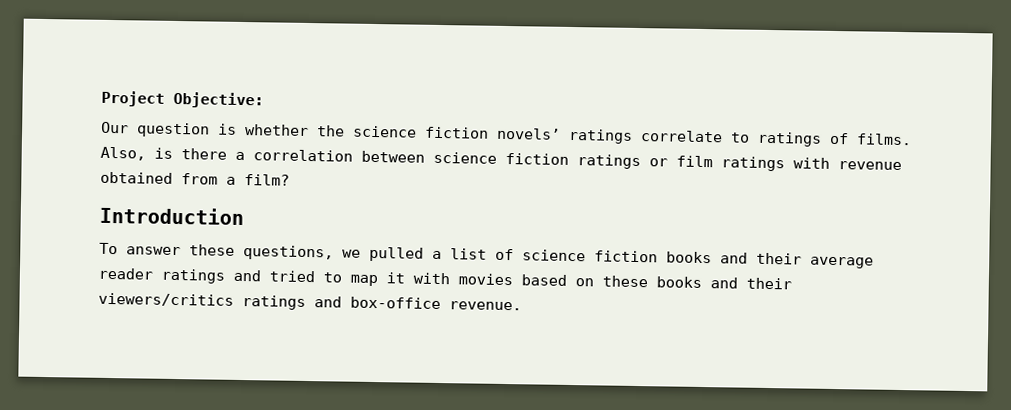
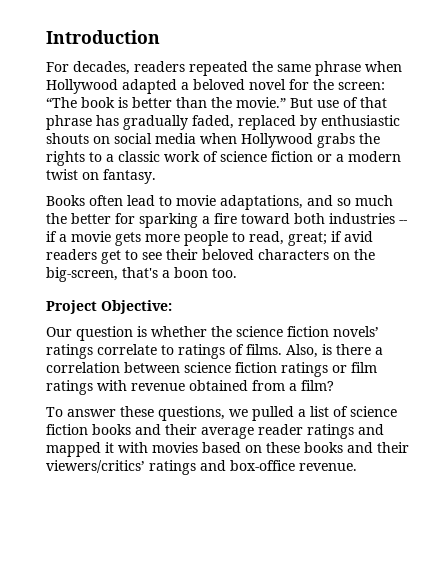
(101, 98) none -> [46,30,160,44] [46,61,402,76] [46,79,385,94] [46,97,387,108] [46,115,400,130] [46,133,380,148] [46,151,401,166] [46,169,156,184] [46,195,393,210] [46,213,407,228] [46,231,373,246] [46,249,375,264] [46,267,237,282] Introduction // For decades, readers repeated the same phrase when Hollywood adapted a beloved novel for the screen: “The book is better than the movie.” But use of that phrase has gradually faded, replaced by enthusiastic shouts on social media when Hollywood grabs the rights to a classic work of science fiction or a modern twist on fantasy. // Books often lead to movie adaptations, and so much the better for sparking a fire toward both industries -- if a movie gets more people to read, great; if avid readers get to see their beloved characters on the big-screen, that's a boon too. //
[99,206,244,226] // Introduction -> (334, 385) none
[269,270,378,287] tried to map -> [46,442,101,457] mapped
[98,292,234,307] viewers/critics -> [46,460,145,473] viewers/critics’

